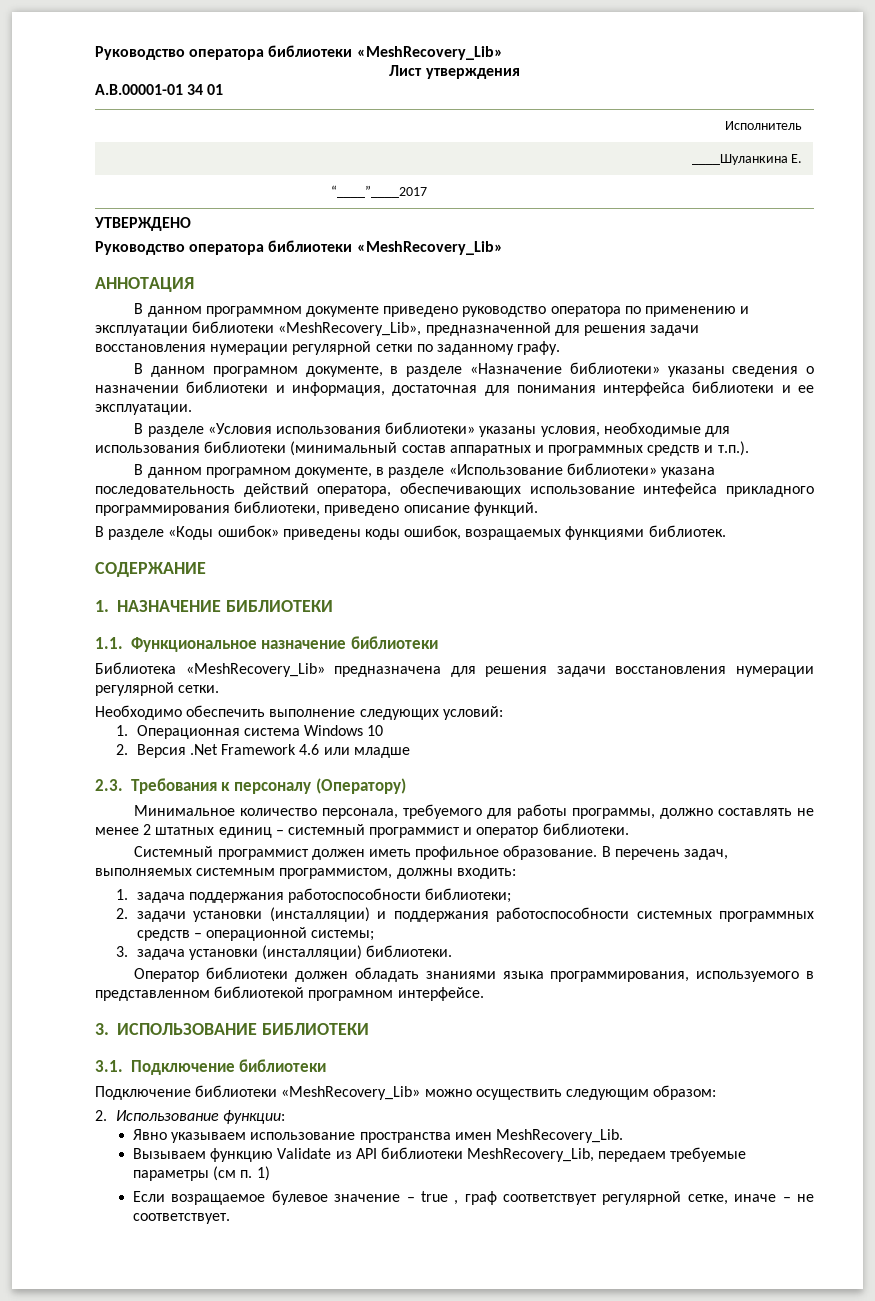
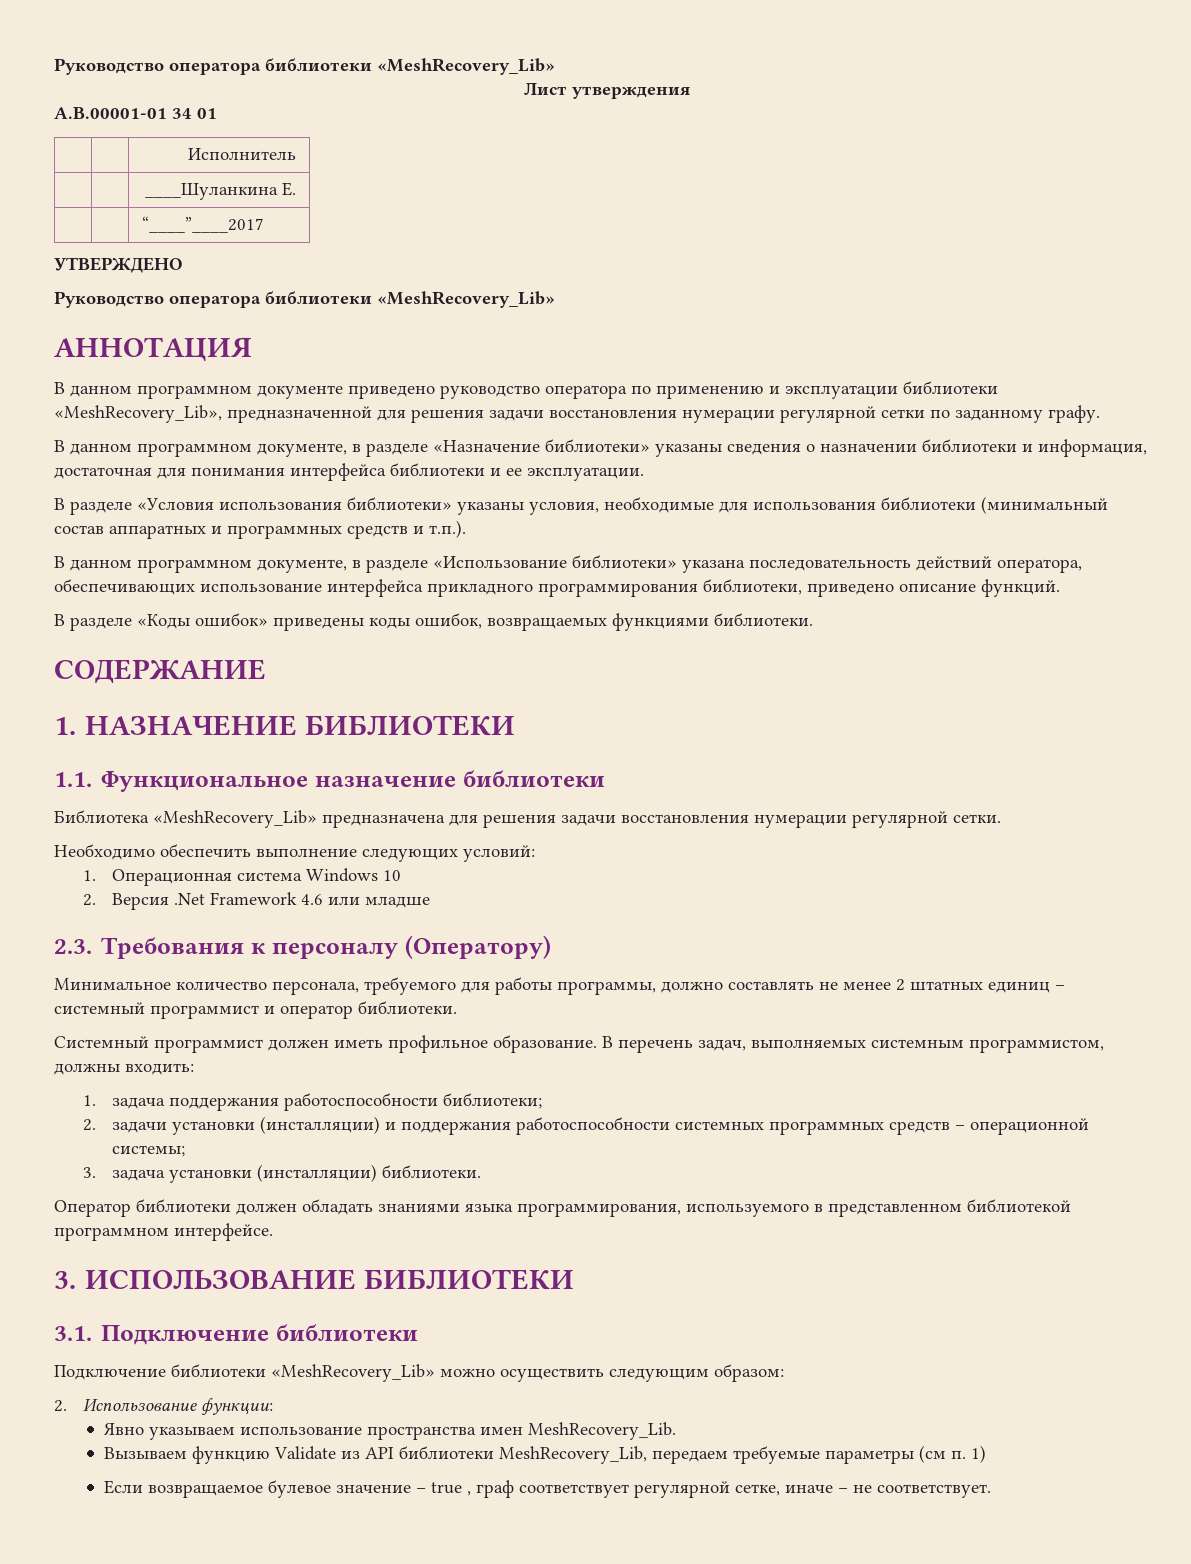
[212,366,298,377] програмном -> [137,443,252,457] программном
[205,467,291,478] програмном -> [137,559,252,573] программном
[643,483,718,497] интефейса -> [327,579,423,597] интерфейса
[465,525,726,540] возращаемых функциями библиотек. -> [487,613,813,631] возвращаемых функциями библиотеки.
[308,990,394,1001] програмном -> [54,1227,169,1241] программном
[171,1194,266,1205] возращаемое -> [147,1484,263,1498] возвращаемое

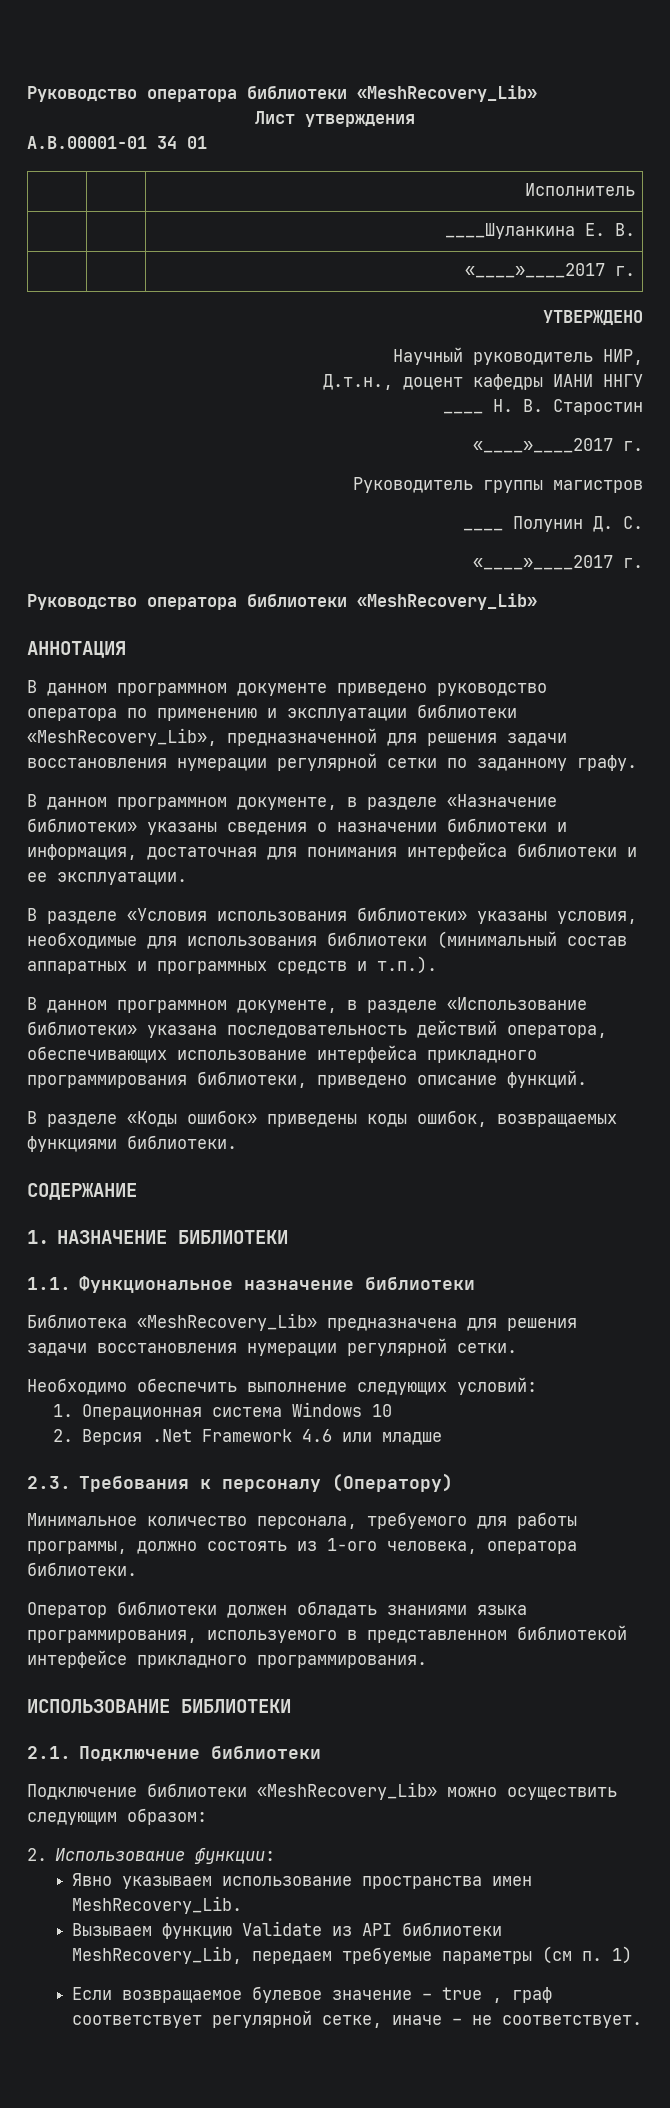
[141,216,264,233] [54,257,183,273] // | | “____”____2017 // УТВЕРЖДЕНО -> [615,223,636,236] [465,263,636,278] [543,310,643,326] [393,347,643,365] [323,374,643,390] [443,399,643,415] [473,438,643,453] [353,477,643,493] [463,516,643,532] [473,555,643,570] В. // | | «____»____2017 г. // УТВЕРЖДЕНО // Научный руководитель НИР, // Д.т.н., доцент кафедры ИАНИ ННГУ // ____ Н. В. Старостин // «____»____2017 г. // Руководитель группы магистров // ____ Полунин Д. С. // «____»____2017 г.
[728,979,1065,993] [54,1001,457,1019] [54,1035,1104,1053] [54,1063,194,1075] [83,1093,543,1111] [83,1116,1090,1135] [112,1145,186,1157] [83,1164,378,1183] составлять не менее 2 штатных единиц – системный программист и оператор библиотеки. // Системный программист должен иметь профильное образование. В перечень задач, выполняемых системным программистом, должны входить: // 1. задача поддержания работоспособности библиотеки; // 2. задачи установки (инсталляции) и поддержания работоспособности системных программных средств – операционной системы; // 3. задача установки (инсталляции) -> [207,1538,577,1554] состоять из 1-ого человека, оператора
[54,1223,273,1241] [54,1271,76,1289] программном интерфейсе. // 3. -> [27,1650,427,1668] интерфейсе прикладного программирования. //
[54,1326,92,1341] 3.1. -> [27,1746,71,1759] 2.1.

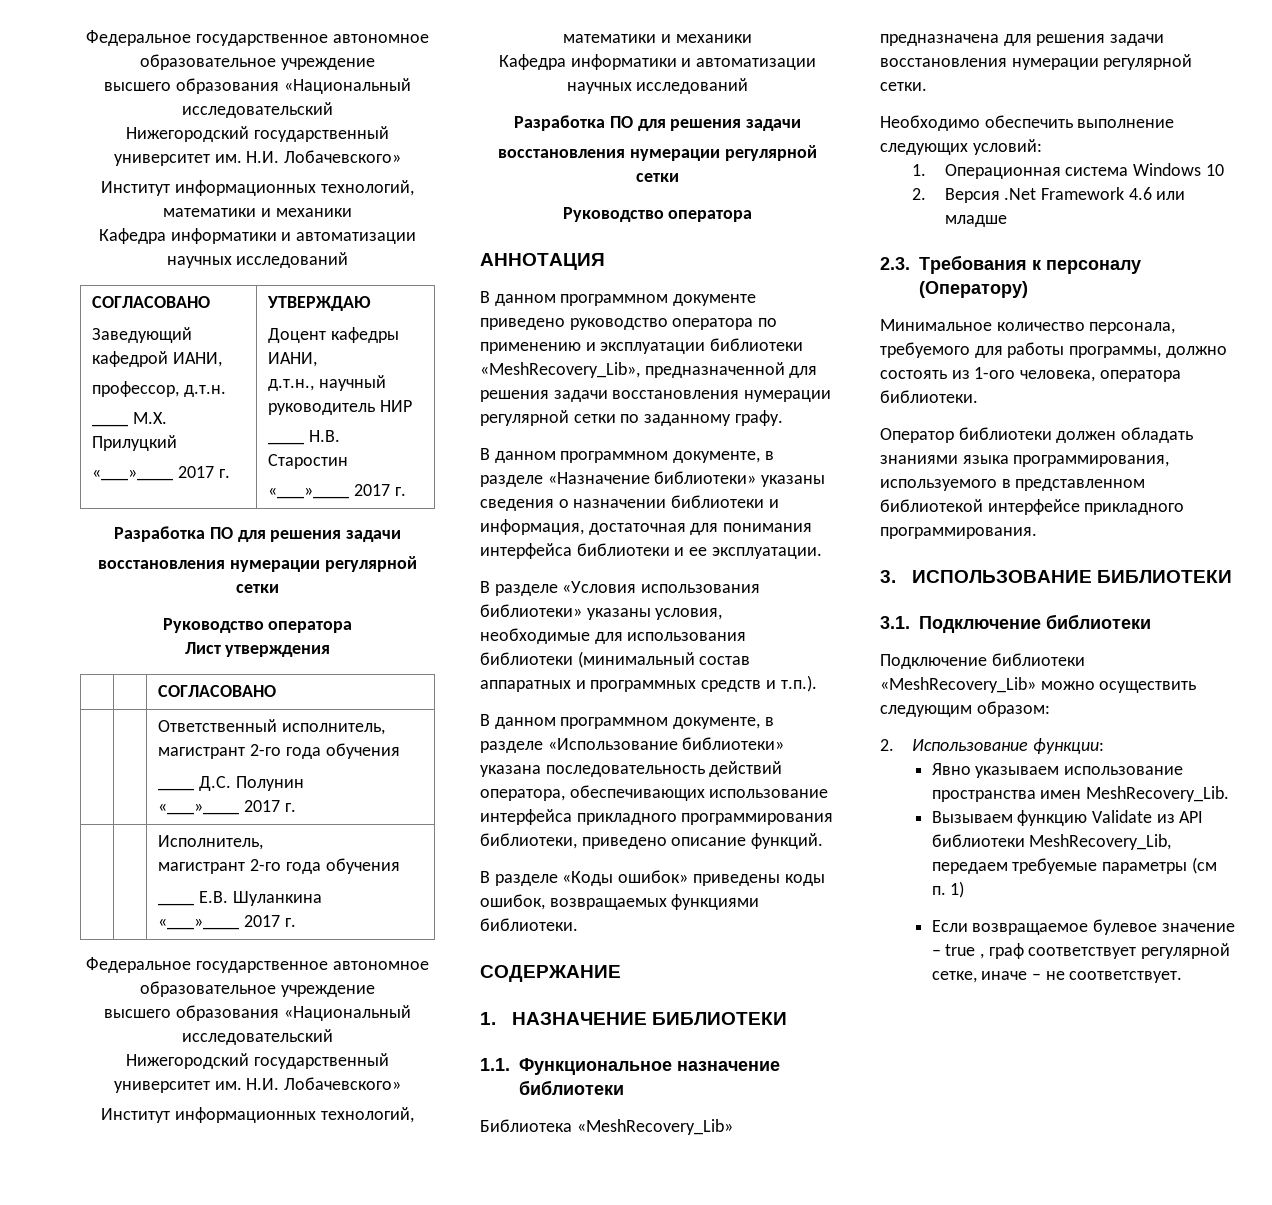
[27,85,537,102] Руководство оператора библиотеки «MeshRecovery_Lib» -> [86,30,429,46] [140,54,375,70] [104,78,411,94] [182,102,333,118] [126,126,389,142] [113,150,402,166] [101,180,414,196] [163,208,352,217] [98,228,417,244] [166,252,349,268] [92,296,211,308] [92,327,193,343] [92,351,223,367] [92,381,227,397] [92,424,129,427] [133,412,168,424] [92,435,178,451] [92,466,230,481] [267,296,372,311] [268,327,400,343] [268,352,318,367] [268,375,387,391] [268,400,413,415] [268,442,305,445] [309,430,341,442] [268,454,349,469] [268,484,406,499] [114,526,401,542] [98,556,417,572] [236,584,279,593] [162,618,353,633] Федеральное государственное автономное образовательное учреждение // высшего образования «Национальный исследовательский // Нижегородский государственный университет им. Н.И. Лобачевского» // Институт информационных технологий, математики и механики // Кафедра информатики и автоматизации научных исследований // СОГЛАСОВАНО // Заведующий кафедрой ИАНИ, // профессор, д.т.н. // ____ М.Х. Прилуцкий // «___»____ 2017 г. | УТВЕРЖДАЮ // Доцент кафедры ИАНИ, // д.т.н., научный руководитель НИР // ____ Н.В. Старостин // «___»____ 2017 г. // Разработка ПО для решения задачи // восстановления нумерации регулярной сетки // Руководство оператора
[27,136,207,149] [525,183,636,196] [445,223,636,239] [465,263,636,278] [543,310,643,326] [393,347,643,365] [323,374,643,390] [443,399,643,415] [473,438,643,453] [353,477,643,493] [463,516,643,532] [473,555,643,570] [27,593,537,610] // А.В.00001-01 34 01 // | | Исполнитель // | | ____Шуланкина Е. В. // | | «____»____2017 г. // УТВЕРЖДЕНО // Научный руководитель НИР, // Д.т.н., доцент кафедры ИАНИ ННГУ // ____ Н. В. Старостин // «____»____2017 г. // Руководитель группы магистров // ____ Полунин Д. С. // «____»____2017 г. // Руководство оператора библиотеки «MeshRecovery_Lib» -> [158,685,277,697] [158,719,386,735] [158,743,400,759] [158,776,304,791] [158,800,296,815] [158,835,264,850] [158,858,400,874] [158,903,195,906] [199,891,322,906] [158,915,296,930] [86,957,429,973] [140,981,375,997] [104,1005,411,1021] [182,1029,333,1045] [126,1053,389,1069] [113,1077,402,1093] [101,1107,414,1123] [563,34,752,43] [498,54,817,70] [566,78,749,94] [514,115,801,131] [498,145,817,161] [636,173,679,182] [562,207,753,222] // | | СОГЛАСОВАНО // | | Ответственный исполнитель, магистрант 2-го года обучения // ____ Д.С. Полунин // «___»____ 2017 г. // | | Исполнитель, // магистрант 2-го года обучения // ____ Е.В. Шуланкина // «___»____ 2017 г. // Федеральное государственное автономное образовательное учреждение // высшего образования «Национальный исследовательский // Нижегородский государственный университет им. Н.И. Лобачевского» // Институт информационных технологий, математики и механики // Кафедра информатики и автоматизации научных исследований // Разработка ПО для решения задачи // восстановления нумерации регулярной сетки // Руководство оператора
(427, 1661) none -> [880,570,896,583] 3.
[27,1746,71,1759] 2.1. -> [880,616,910,629] 3.1.

